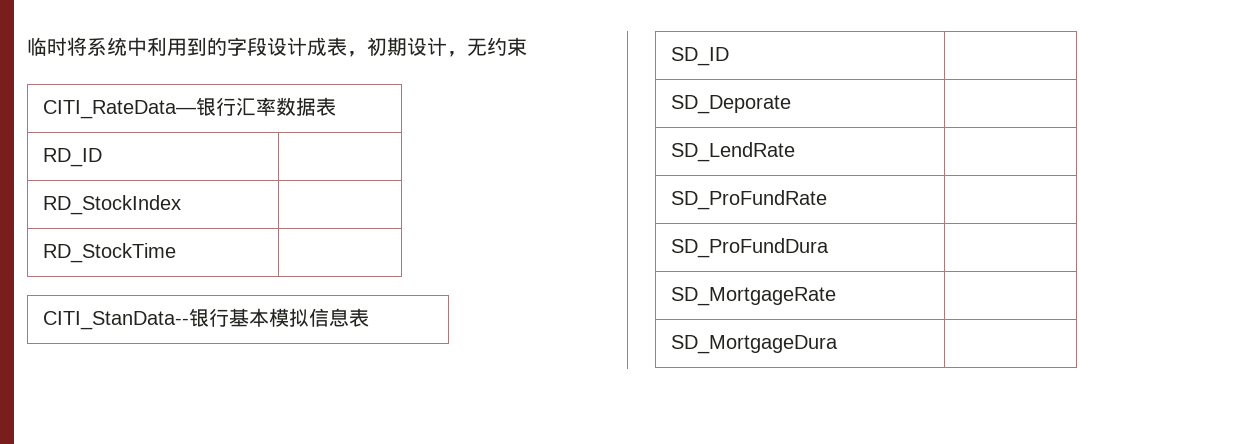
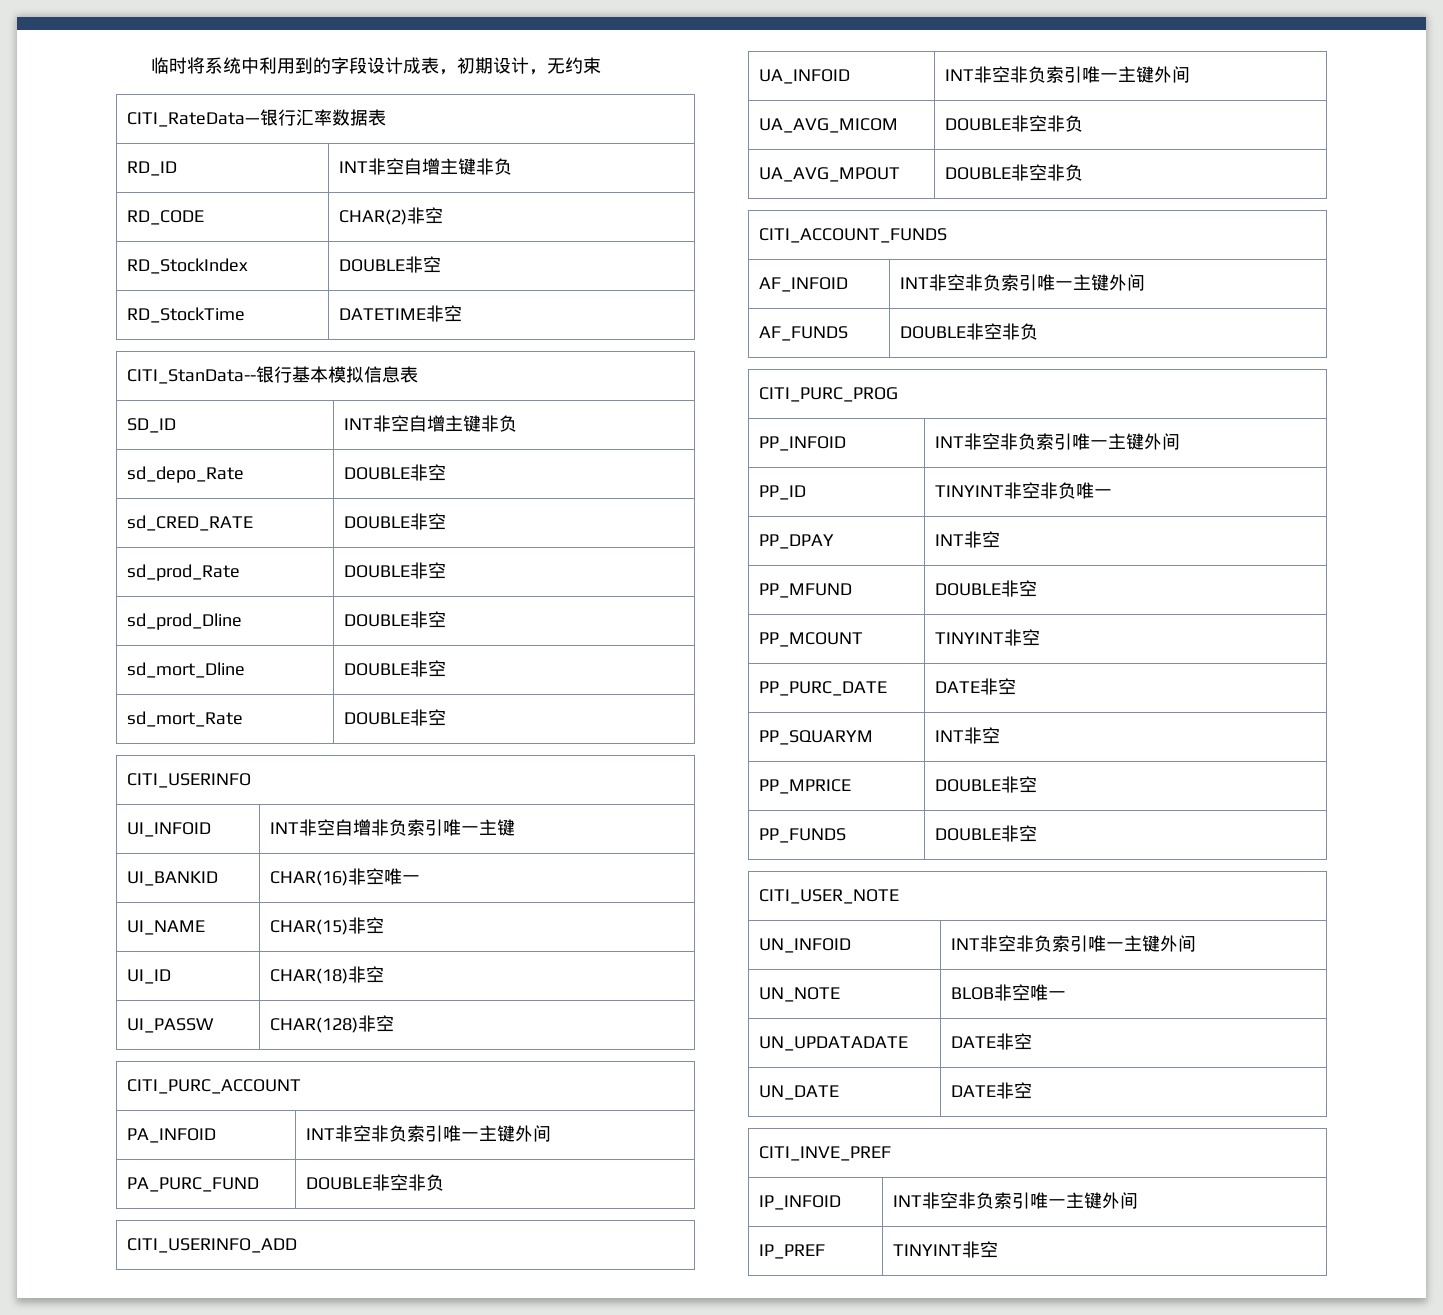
(102, 157) none -> [338,158,512,175] [126,210,204,225] [338,207,443,225] INT非空自增主键非负 // RD_CODE | CHAR(2)非空
(181, 205) none -> [338,256,441,273] DOUBLE非空
(176, 253) none -> [338,305,462,322] DATETIME非空
[670,95,791,114] [670,142,795,162] [670,190,827,210] [670,238,829,258] [670,287,836,306] [670,335,838,354] // SD_Deporate | // SD_LendRate | // SD_ProFundRate | // SD_ProFundDura | // SD_MortgageRate | // SD_MortgageDura | -> [343,415,517,432] [126,466,244,483] [343,464,446,481] [126,515,253,531] [343,513,446,530] [126,564,240,581] [343,562,446,579] [126,613,242,630] [343,611,446,628] [126,662,245,678] [343,660,446,677] [126,711,243,727] [343,709,446,726] [126,773,251,788] [126,822,211,837] [269,819,515,836] [126,871,218,886] [269,868,420,886] [126,920,205,935] [269,917,384,935] [126,969,171,984] [269,966,384,984] [126,1018,214,1033] [269,1015,394,1033] [126,1079,301,1094] [126,1128,216,1143] [305,1125,551,1142] [126,1177,259,1192] [305,1174,444,1191] [126,1238,297,1253] [758,69,850,84] [944,66,1190,83] [758,118,898,133] [944,115,1083,132] [758,167,900,182] [944,164,1083,181] [758,228,947,243] [758,277,848,292] [899,274,1145,291] [758,326,848,341] [899,323,1038,340] [758,387,898,402] [758,436,846,451] [934,433,1180,450] [758,485,806,500] [934,482,1112,499] [758,534,834,549] [934,531,1000,548] [758,583,852,598] [934,580,1037,597] [758,632,863,647] [934,629,1040,646] [758,681,887,696] [934,678,1016,695] [758,730,873,745] [934,727,1000,744] [758,779,851,794] [934,776,1037,793] [758,828,846,843] [934,825,1037,842] [758,889,899,904] [758,938,851,953] [950,935,1196,952] [758,987,840,1002] [950,984,1066,1001] [758,1036,908,1051] [950,1033,1032,1050] [758,1085,839,1100] [950,1082,1032,1099] [758,1146,891,1161] [758,1195,841,1210] [892,1192,1138,1209] [758,1244,825,1259] [892,1241,998,1258] INT非空自增主键非负 // sd_depo_Rate | DOUBLE非空 // sd_CRED_RATE | DOUBLE非空 // sd_prod_Rate | DOUBLE非空 // sd_prod_Dline | DOUBLE非空 // sd_mort_Dline | DOUBLE非空 // sd_mort_Rate | DOUBLE非空 // CITI_USERINFO // UI_INFOID | INT非空自增非负索引唯一主键 // UI_BANKID | CHAR(16)非空唯一 // UI_NAME | CHAR(15)非空 // UI_ID | CHAR(18)非空 // UI_PASSW | CHAR(128)非空 // CITI_PURC_ACCOUNT // PA_INFOID | INT非空非负索引唯一主键外间 // PA_PURC_FUND | DOUBLE非空非负 // CITI_USERINFO_ADD // UA_INFOID | INT非空非负索引唯一主键外间 // UA_AVG_MICOM | DOUBLE非空非负 // UA_AVG_MPOUT | DOUBLE非空非负 // CITI_ACCOUNT_FUNDS // AF_INFOID | INT非空非负索引唯一主键外间 // AF_FUNDS | DOUBLE非空非负 // CITI_PURC_PROG // PP_INFOID | INT非空非负索引唯一主键外间 // PP_ID | TINYINT非空非负唯一 // PP_DPAY | INT非空 // PP_MFUND | DOUBLE非空 // PP_MCOUNT | TINYINT非空 // PP_PURC_DATE | DATE非空 // PP_SQUARYM | INT非空 // PP_MPRICE | DOUBLE非空 // PP_FUNDS | DOUBLE非空 // CITI_USER_NOTE // UN_INFOID | INT非空非负索引唯一主键外间 // UN_NOTE | BLOB非空唯一 // UN_UPDATADATE | DATE非空 // UN_DATE | DATE非空 // CITI_INVE_PREF // IP_INFOID | INT非空非负索引唯一主键外间 // IP_PREF | TINYINT非空

